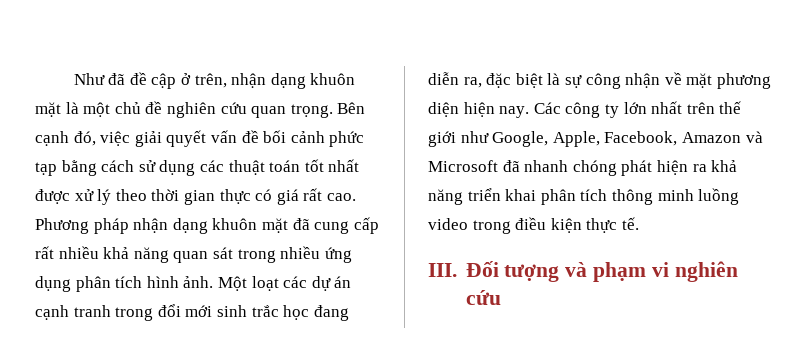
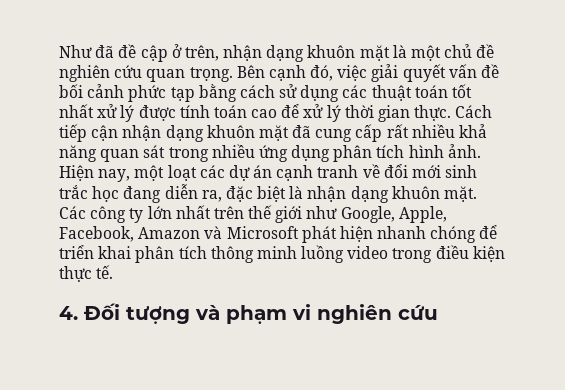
[35,188,356,205] [35,218,129,234] được xử lý theo thời gian thực có giá rất cao. Phương pháp -> [97,104,493,122] [59,124,119,142] xử lý được tính toán cao để xử lý thời gian thực. Cách tiếp cận
[217,276,247,291] Một -> [59,165,165,182] Hiện nay, một
[115,307,154,321] trong -> [362,164,380,178] về
[564,72,771,89] [428,102,530,118] sự công nhận về mặt phương diện hiện nay. -> [307,186,478,203] nhận dạng khuôn mặt.
[502,160,738,176] [428,189,463,205] đã nhanh chóng phát hiện ra khả năng -> [301,225,498,243] phát hiện nhanh chóng để
[428,263,457,277] III. -> [59,306,78,320] 4.

